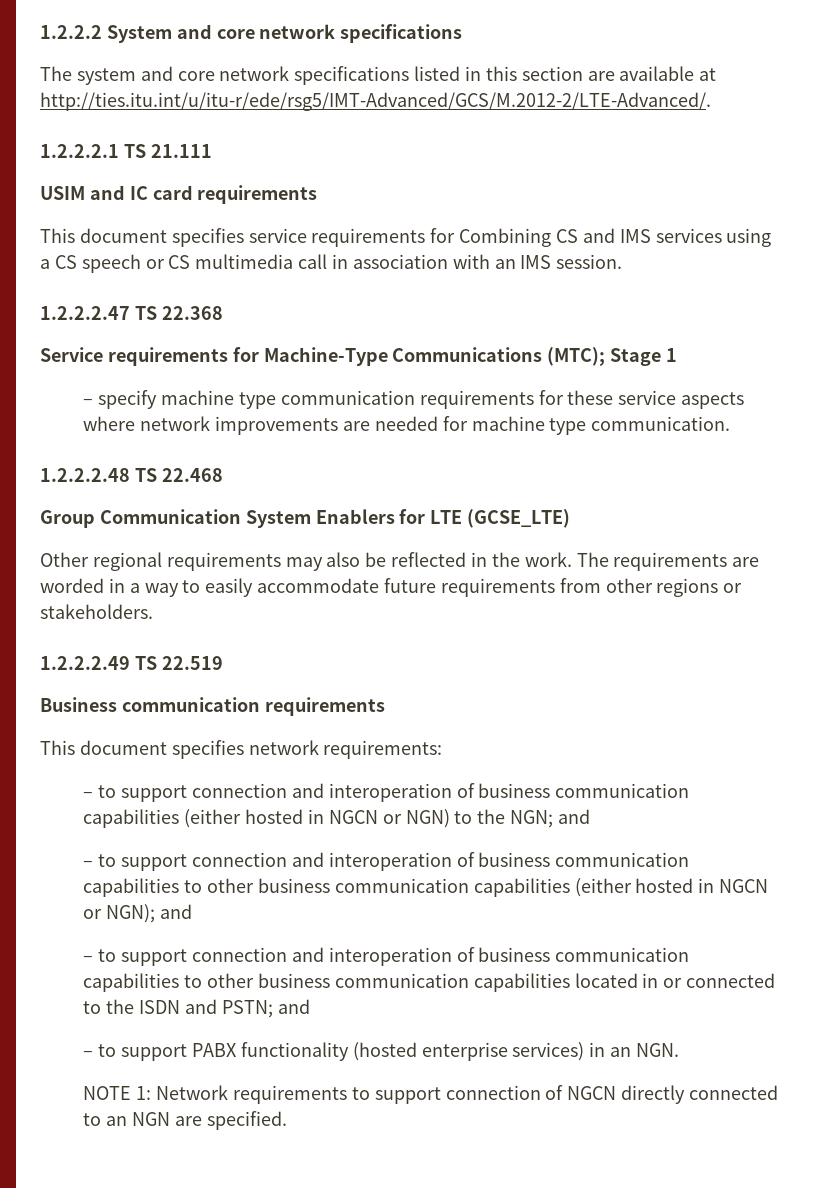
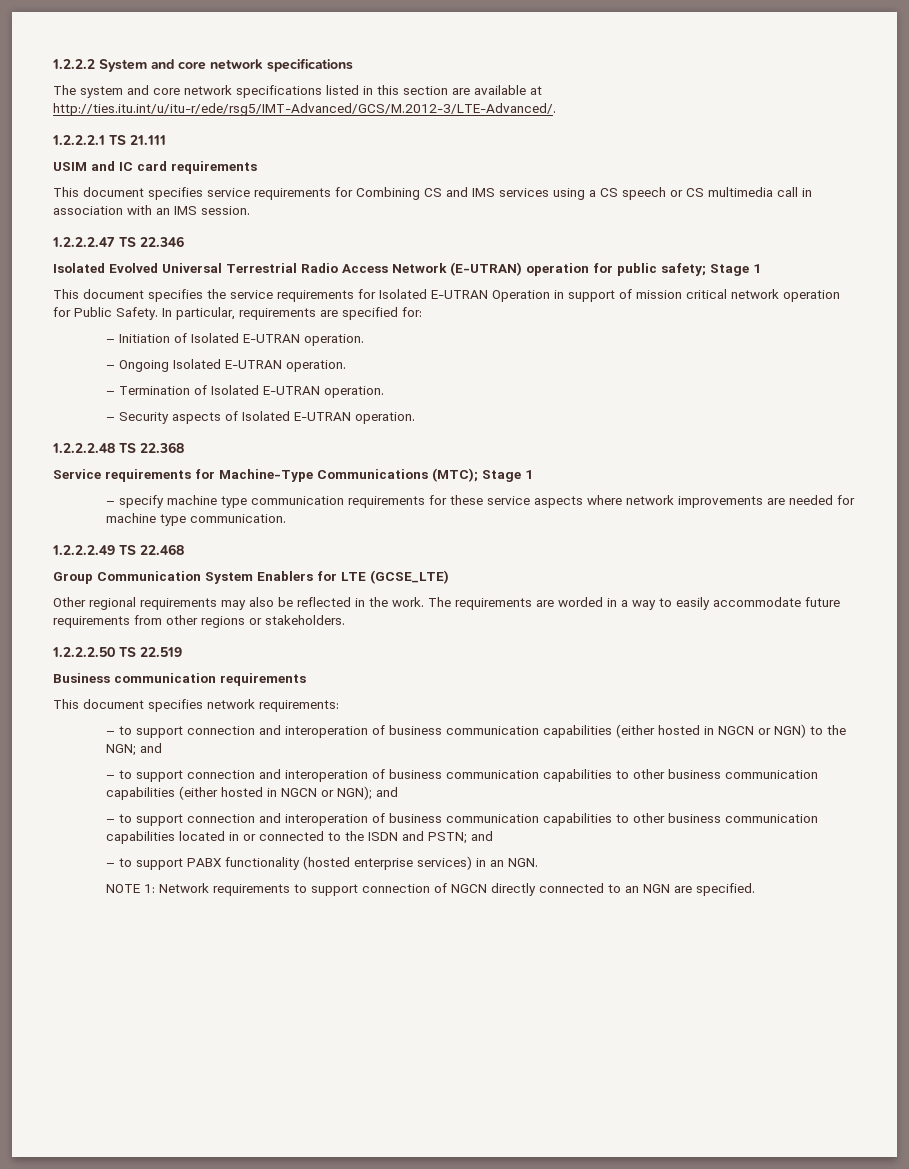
[40,92,711,111] http://ties.itu.int/u/itu-r/ede/rsg5/IMT-Advanced/GCS/M.2012-2/LTE-Advanced/. -> [53,103,556,116] http://ties.itu.int/u/itu-r/ede/rsg5/IMT-Advanced/GCS/M.2012-3/LTE-Advanced/.
(157, 313) none -> [140,236,184,247] [53,262,761,276] [53,289,840,302] [53,307,422,320] [106,333,365,346] [106,359,347,372] [106,385,385,398] [106,411,416,424] [52,443,136,453] 22.346 // Isolated Evolved Universal Terrestrial Radio Access Network (E-UTRAN) operation for public safety; Stage 1 // This document specifies the service requirements for Isolated E-UTRAN Operation in support of mission critical network operation for Public Safety. In particular, requirements are specified for: // – Initiation of Isolated E-UTRAN operation. // – Ongoing Isolated E-UTRAN operation. // – Termination of Isolated E-UTRAN operation. // – Security aspects of Isolated E-UTRAN operation. // 1.2.2.2.48 TS
[40,468,130,482] 1.2.2.2.48 -> [52,545,115,555] 1.2.2.2.49
[40,656,130,670] 1.2.2.2.49 -> [52,647,115,657] 1.2.2.2.50

